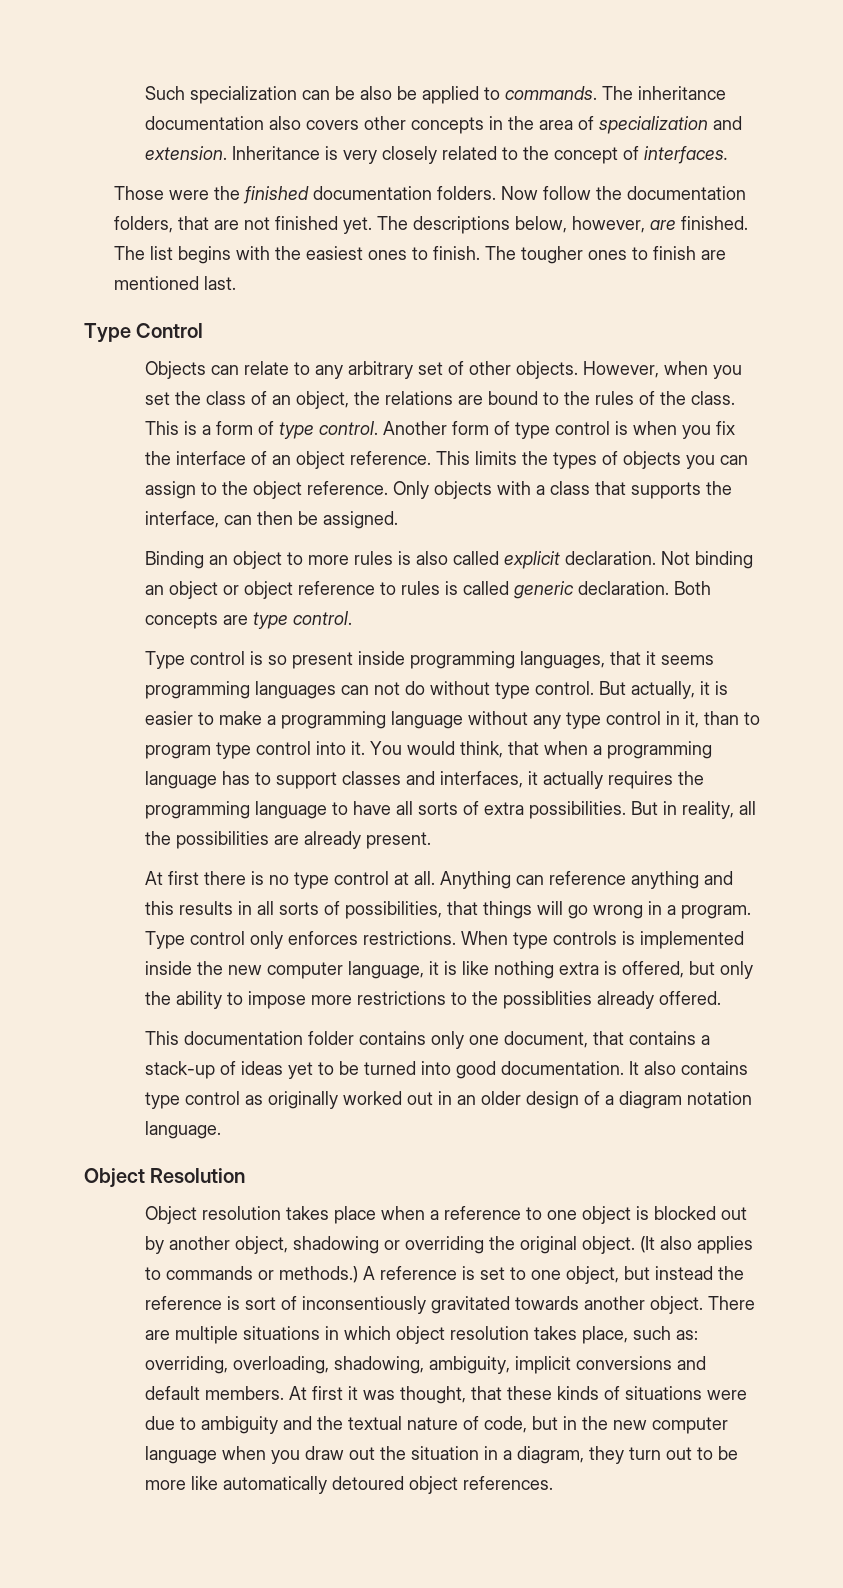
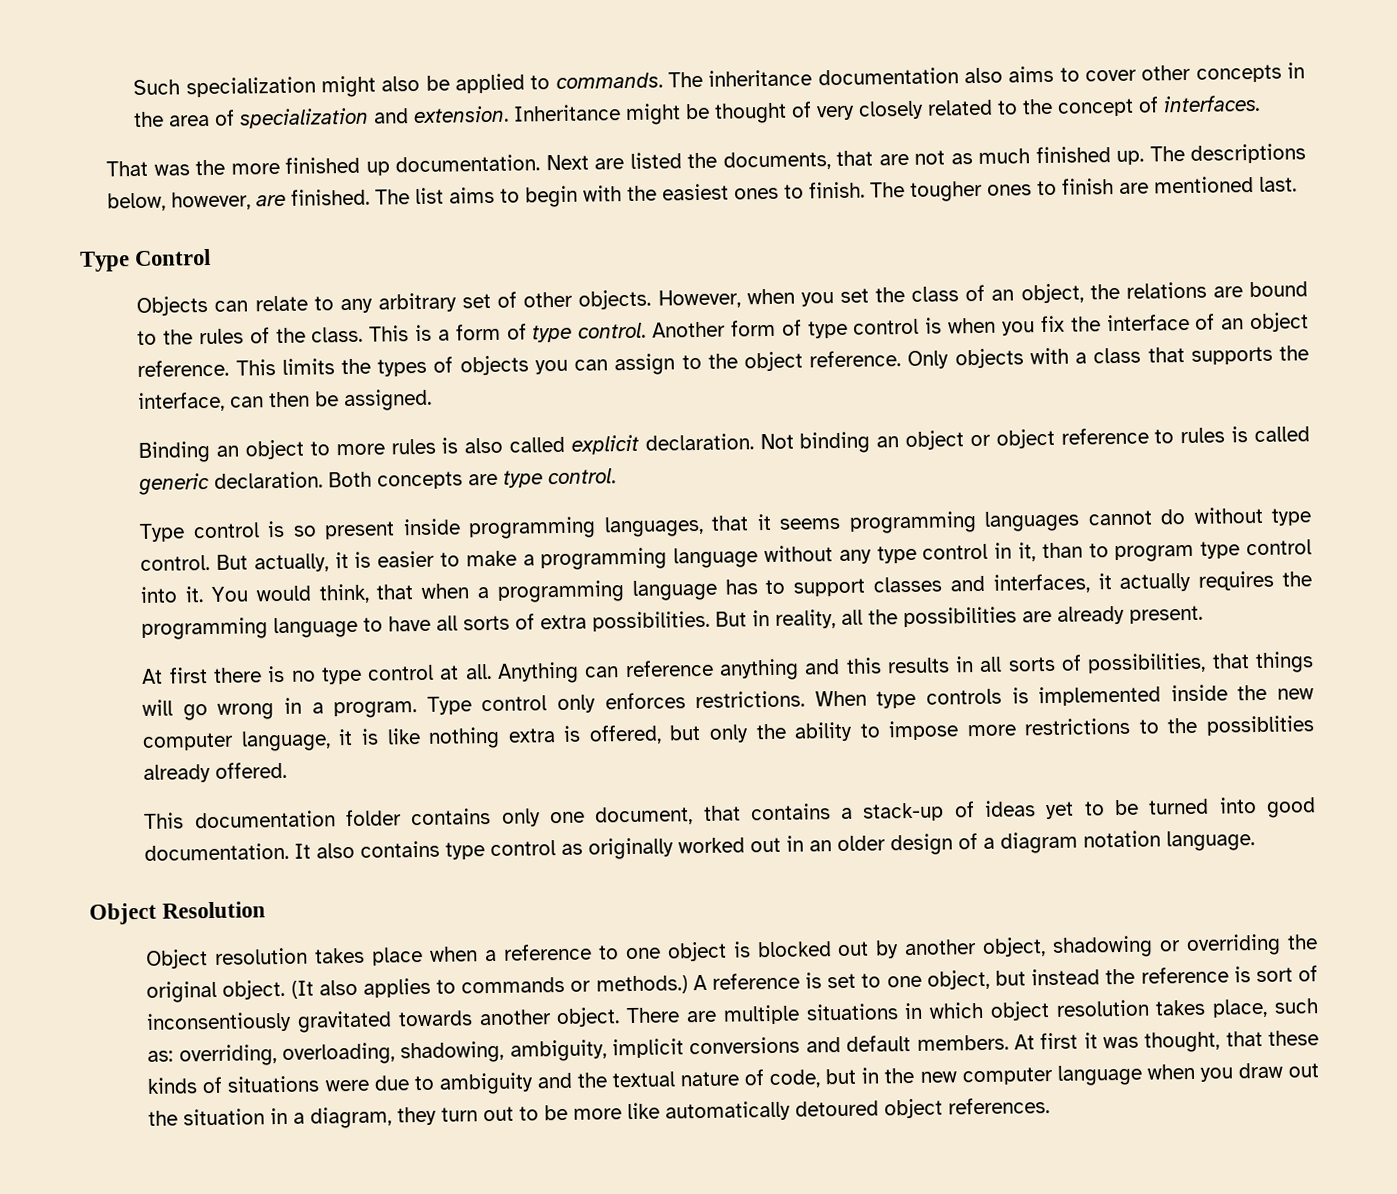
[301,86,355,100] can be -> [320,75,376,98] might
[305,120,359,130] covers -> [1008,65,1137,83] aims to cover
[324,146,338,160] is -> [625,101,813,125] might be thought of
[114,186,747,204] [114,216,373,234] Those were the finished documentation folders. Now follow the documentation folders, that are not finished yet. -> [106,146,1145,177] That was the more finished up documentation. Next are listed the documents, that are not as much finished up.
[178,246,232,264] begins -> [449,185,579,208] aims to begin
[340,682,400,695] can not -> [1087,510,1153,526] cannot

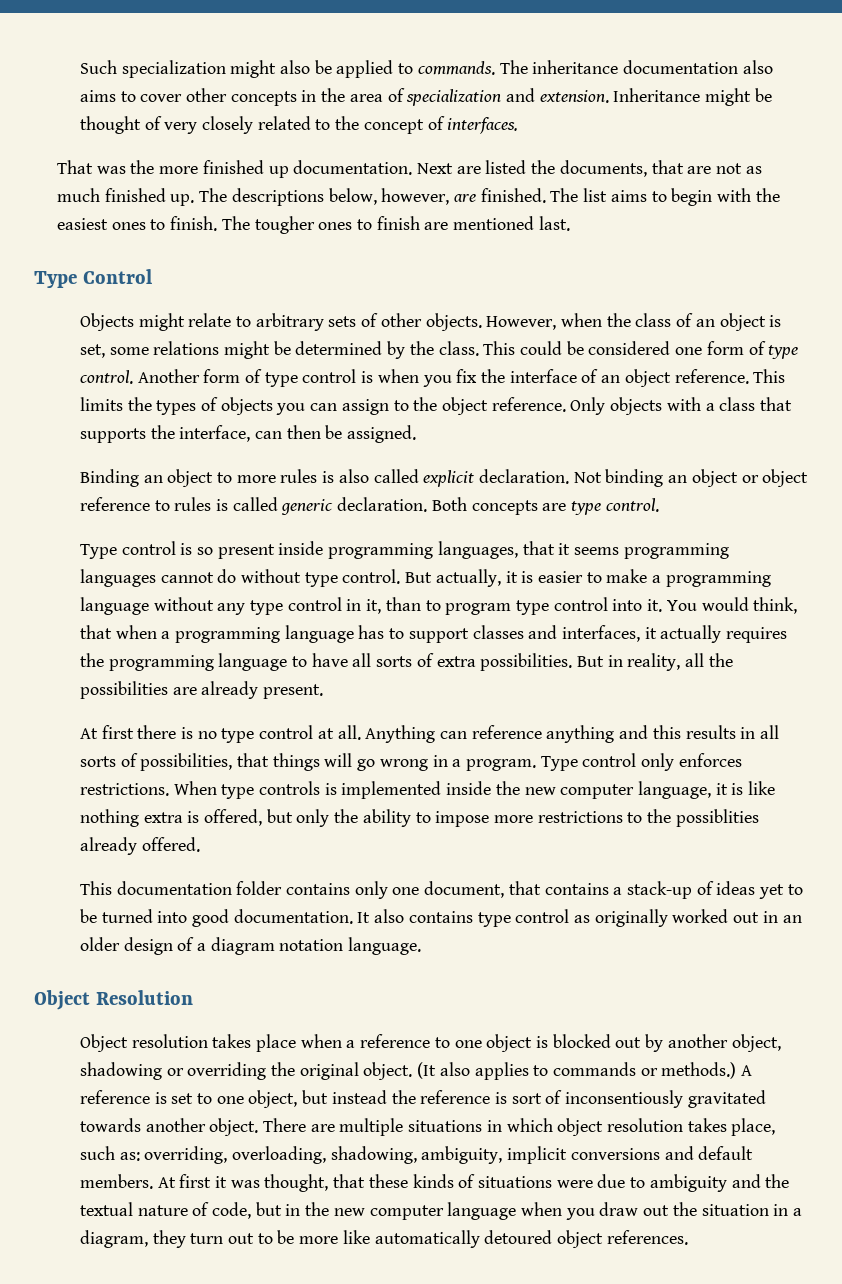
[214,300,249,312] can -> [138,313,185,331] might
[339,292,492,314] any arbitrary set -> [255,313,357,331] arbitrary sets
[800,288,869,307] you set -> (603, 320) none
[1020,281,1308,304] [137,324,450,346] object, the relations are bound to the rules of the class. This is a -> [719,313,782,331] [79,341,703,359] object is set, some relations might be determined by the class. This could be considered one

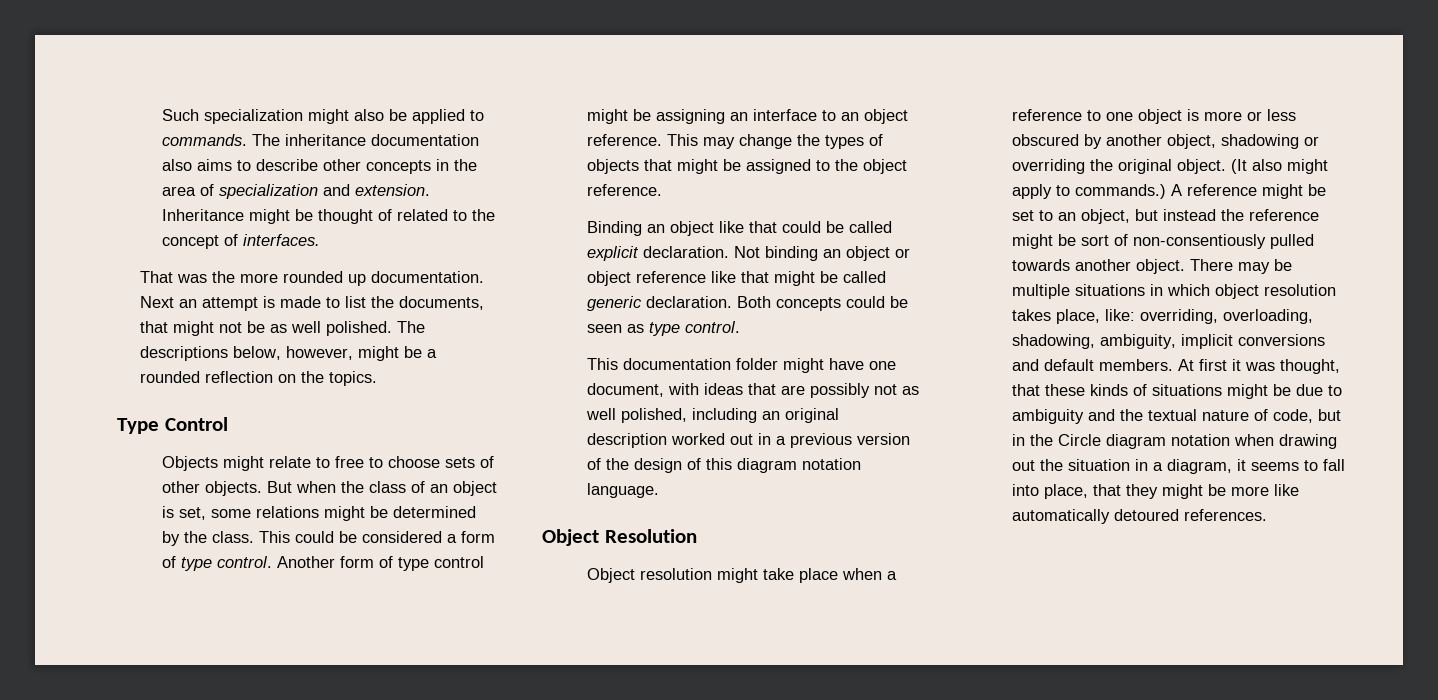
[140,94,183,102] cover -> [256,159,319,171] describe
[164,116,253,134] very closely -> (393, 215) none
[202,160,264,174] finished -> [282,271,343,283] rounded
[456,160,762,177] [56,188,780,206] [56,216,570,234] are listed the documents, that are not as much finished up. The descriptions below, however, are finished. The list aims to begin with the easiest ones to finish. The tougher ones to finish are mentioned last. -> [178,296,484,311] [139,321,425,336] [139,346,437,361] [139,371,377,386] an attempt is made to list the documents, that might not be as well polished. The descriptions below, however, might be a rounded reflection on the topics.
[255,313,324,331] arbitrary -> [335,456,441,468] free to choose
[486,316,557,330] However, -> [267,481,293,493] But
[675,347,703,355] one -> [447,534,458,543] a
[361,369,599,387] is when you fix the interface of -> [587,109,837,124] might be assigning an interface to
[79,397,123,411] limits -> [703,134,793,149] may change
[276,399,389,415] you can assign -> [644,159,812,174] that might be assigned
[570,397,793,415] [79,425,417,443] [79,469,369,487] Only objects with a class that supports the interface, can then be assigned. // Binding an object to more rules is also -> [587,221,845,236] // Binding an object like that could be
[154,497,228,511] to rules is -> [711,271,839,286] like that might be
[542,498,659,515] [79,541,729,559] [79,569,771,587] [79,597,798,615] [79,625,788,643] [79,653,733,671] [79,681,323,699] [79,725,780,743] [79,753,742,771] [79,781,776,799] [79,809,759,827] [79,837,200,855] [79,881,803,899] [79,909,802,927] [79,937,120,951] are type control. // Type control is so present inside programming languages, that it seems programming languages cannot do without type control. But actually, it is easier to make a programming language without any type control in it, than to program type control into it. You would think, that when a programming language has to support classes and interfaces, it actually requires the programming language to have all sorts of extra possibilities. But in reality, all the possibilities are already present. // At first there is no type control at all. Anything can reference anything and this results in all sorts of possibilities, that things will go wrong in a program. Type control only enforces restrictions. When type controls is implemented inside the new computer language, it is like nothing extra is offered, but only the ability to impose more restrictions to the possiblities already offered. // This documentation folder contains only one document, that contains a stack-up of ideas yet to be turned into good documentation. It also contains type control as originally worked out in an older -> [846,296,909,308] [587,321,741,336] [587,358,897,373] [587,383,920,398] [586,408,840,423] [587,433,911,448] [587,458,630,470] could be seen as type control. // This documentation folder might have one document, with ideas that are possibly not as well polished, including an original description worked out in a previous version of the
[196,943,206,951] a -> [706,458,733,470] this
[212,1034,252,1048] takes -> [717,568,795,583] might take
[552,1034,642,1048] blocked out -> [1204,109,1297,121] [1012,134,1080,146] more or less obscured
[474,1062,753,1080] [79,1090,167,1104] applies to commands or methods.) A reference is -> [1287,159,1329,174] [1012,184,1327,199] might apply to commands.) A reference might be
[216,1096,244,1104] one -> [1058,212,1077,221] an
[495,1090,766,1108] is sort of inconsentiously gravitated -> [1012,234,1315,249] might be sort of non-consentiously pulled
[310,1124,335,1132] are -> [1238,259,1293,274] may be
[79,1146,140,1161] such as: -> [1105,309,1136,321] like:
[556,1180,593,1188] were -> [1227,384,1292,399] might be
[333,1202,639,1220] new computer language when you draw -> [1058,434,1338,449] Circle diagram notation when drawing
[152,1230,273,1248] they turn out to -> [1237,459,1346,471] [1012,484,1204,499] it seems to fall into place, that they might
[557,1230,604,1248] object -> (1180, 515) none

